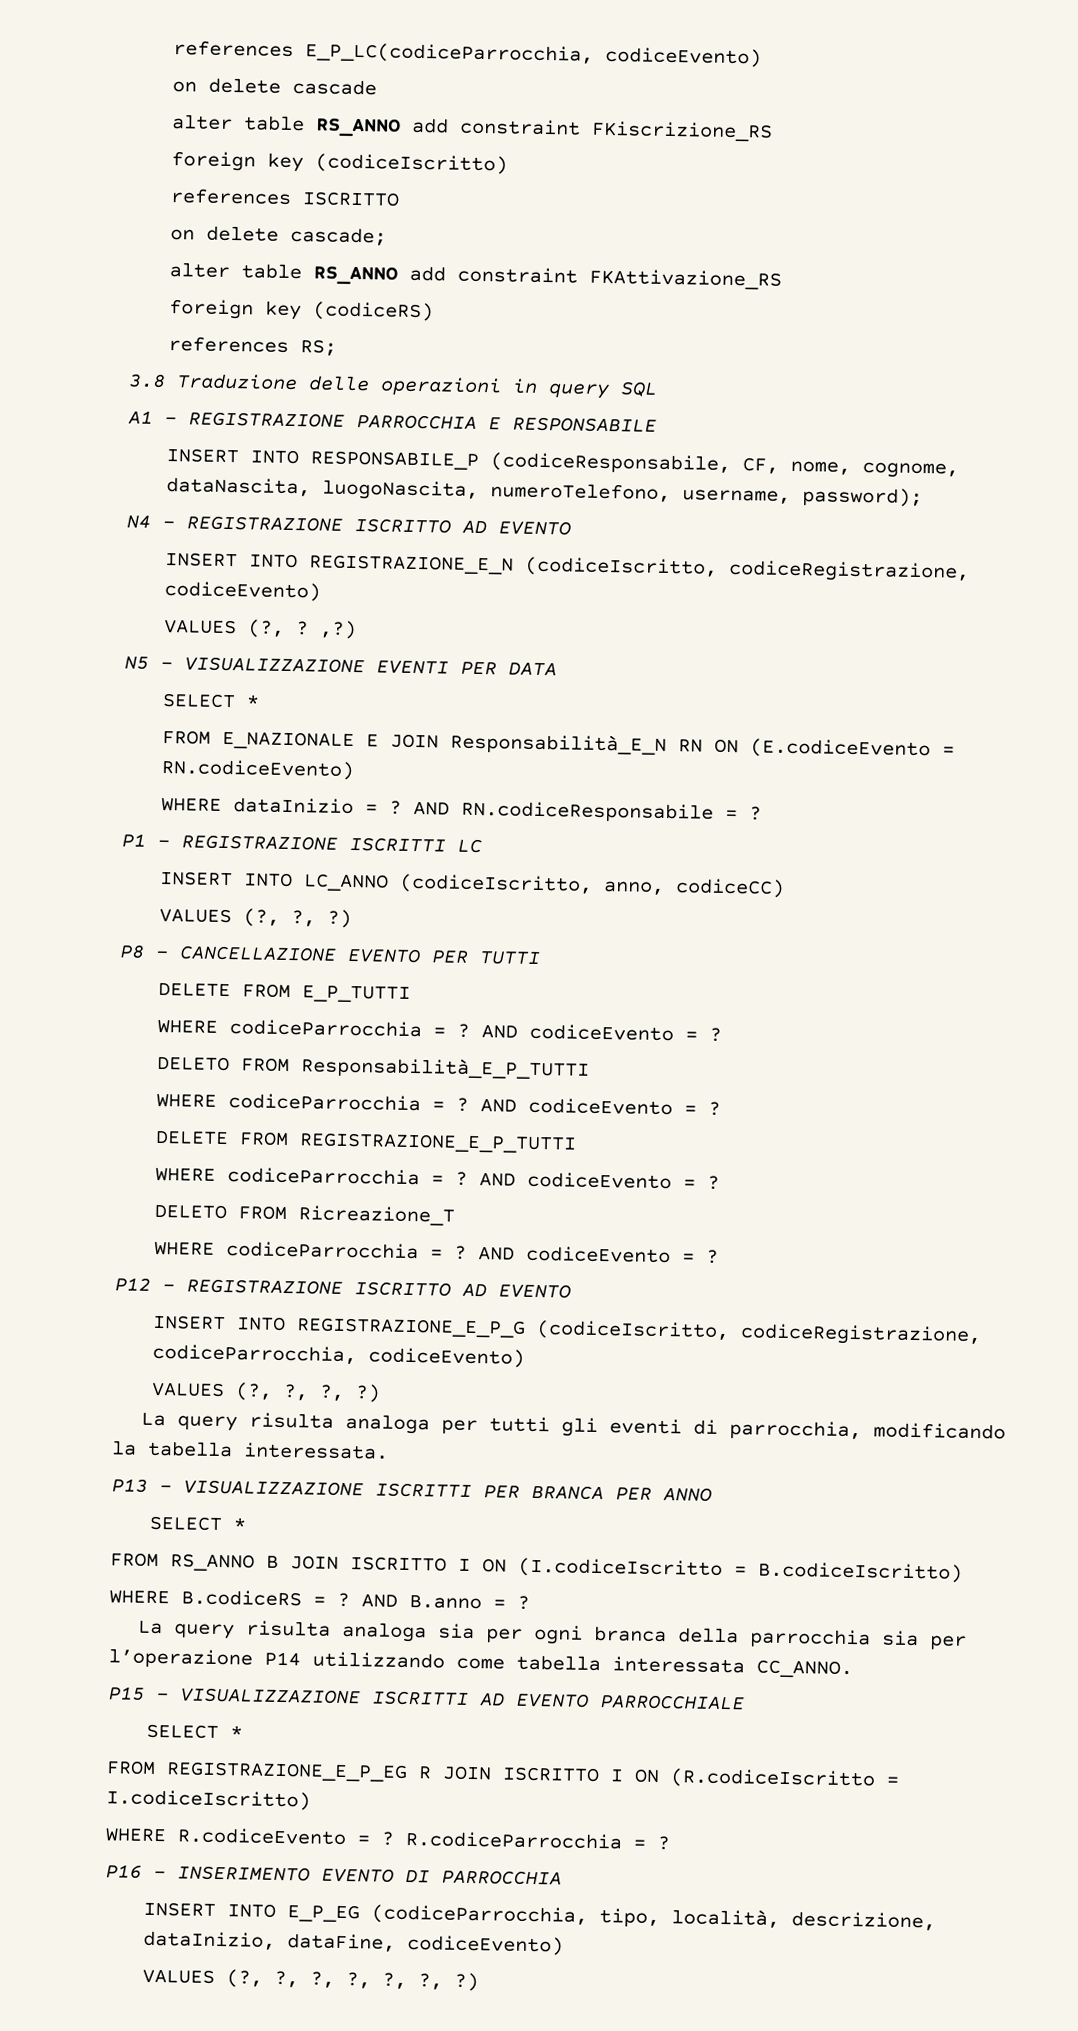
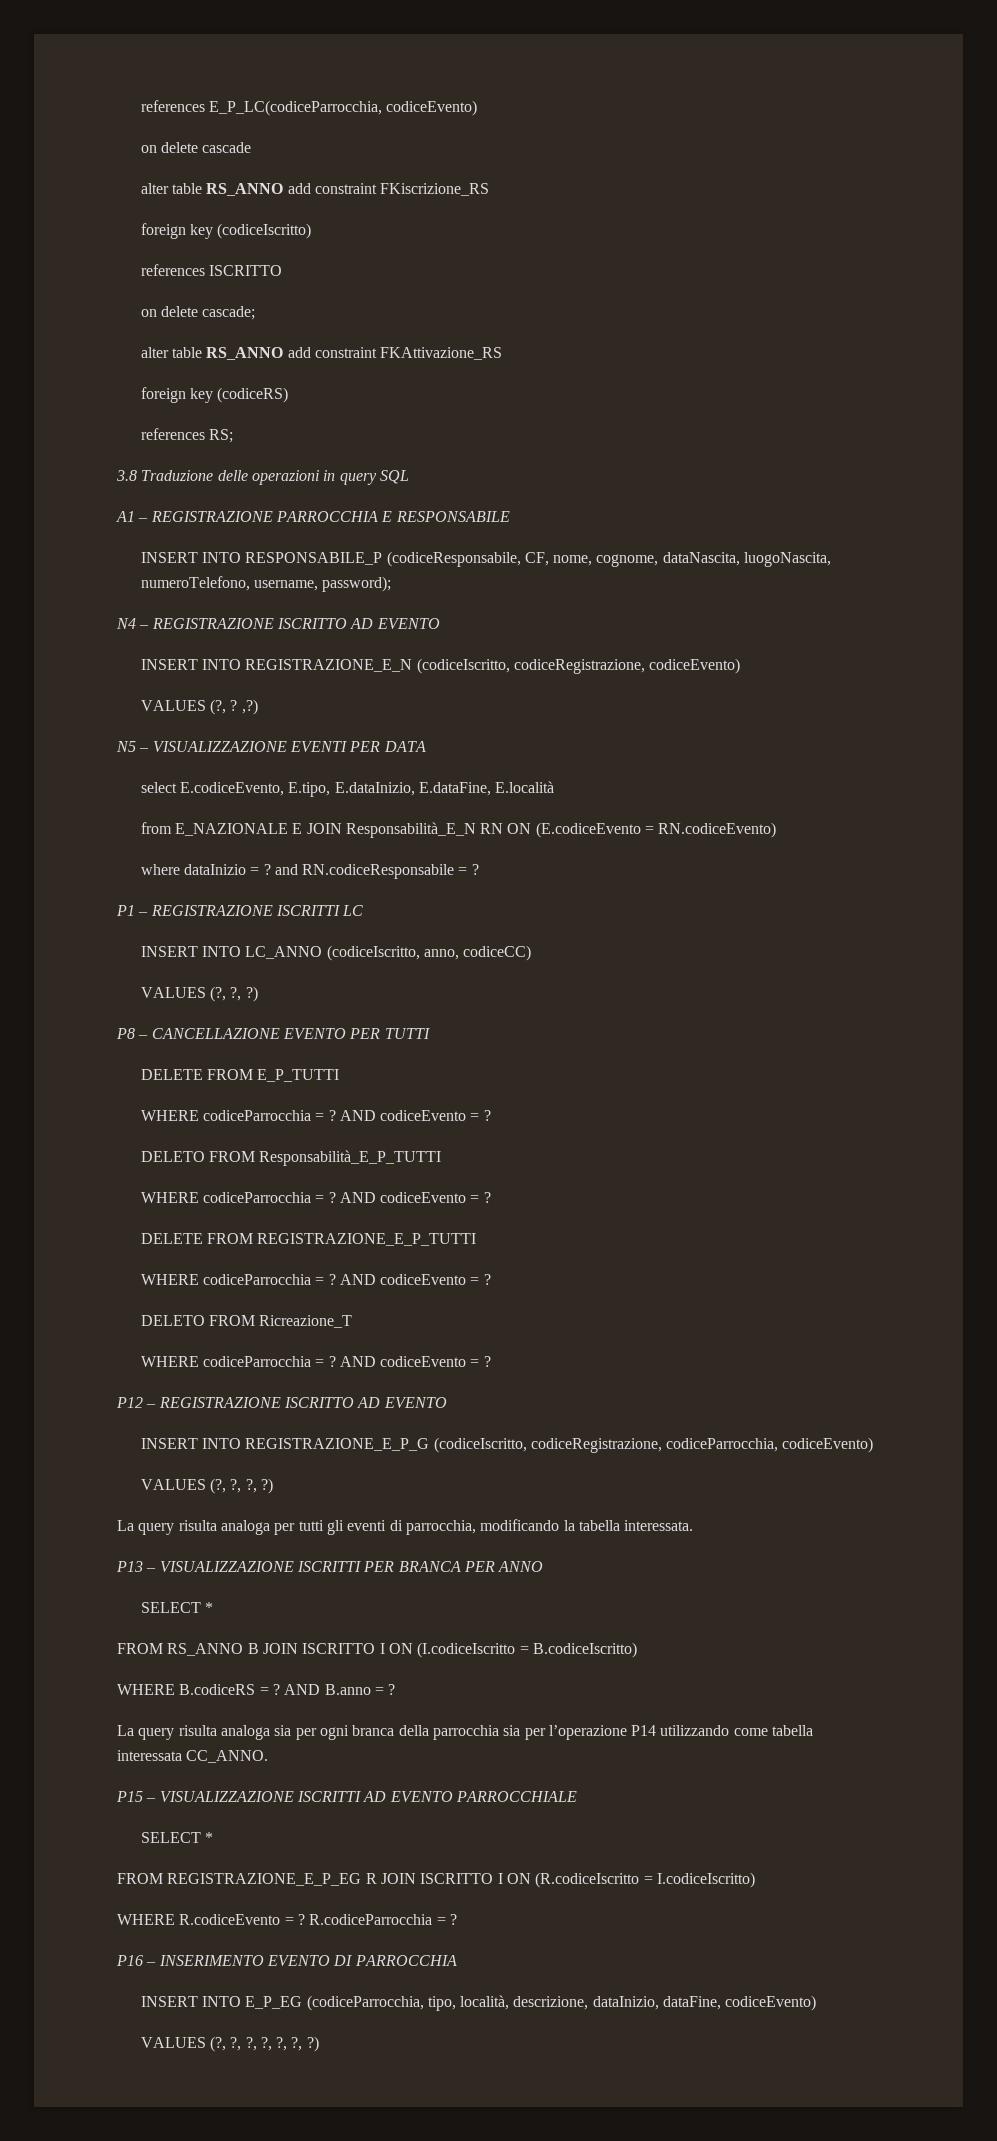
[161,692,260,709] [161,729,211,745] SELECT * // FROM -> [140,781,555,797] [140,822,172,834] select E.codiceEvento, E.tipo, E.dataInizio, E.dataFine, E.località // from
[160,796,222,812] WHERE -> [140,864,180,875] where
[412,800,450,816] AND -> [274,864,298,875] and

